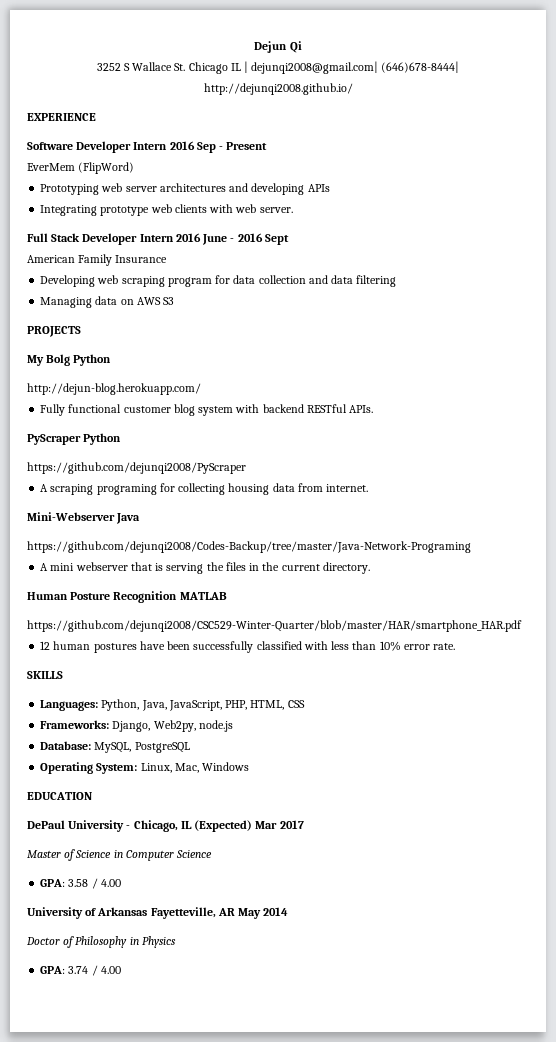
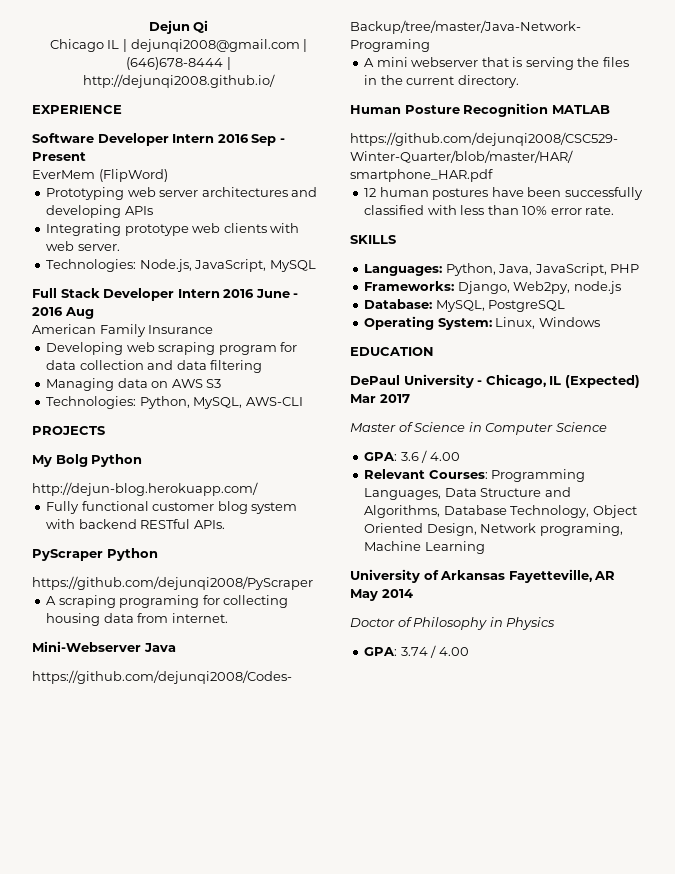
[96,61,460,74] 3252 S Wallace St. Chicago IL | dejunqi2008@gmail.com| (646)678-8444| -> [49,39,308,52] [126,57,231,70] Chicago IL | dejunqi2008@gmail.com | (646)678-8444 |
(293, 210) none -> [46,259,316,272] // Technologies: Node.js, JavaScript, MySQL
[264,234,289,245] Sept -> [64,307,94,319] Aug
(175, 301) none -> [46,396,303,409] // Technologies: Python, MySQL, AWS-CLI
[225,700,305,710] PHP, HTML, CSS -> [610,264,640,273] PHP
[174,763,199,773] Mac, -> (536, 323) none
[68,878,121,889] 3.58 / 4.00 -> [400,450,460,463] [364,469,586,482] [364,487,571,500] [364,505,637,518] [364,523,623,536] [364,541,485,554] 3.6 / 4.00 // Relevant Courses: Programming Languages, Data Structure and Algorithms, Database Technology, Object Oriented Design, Network programing, Machine Learning

